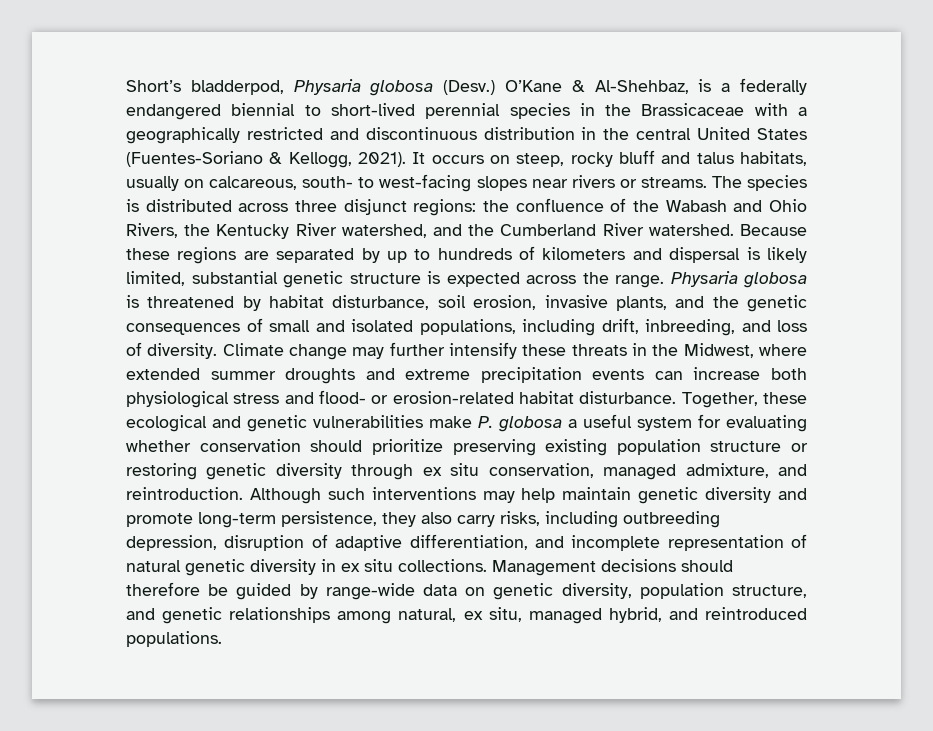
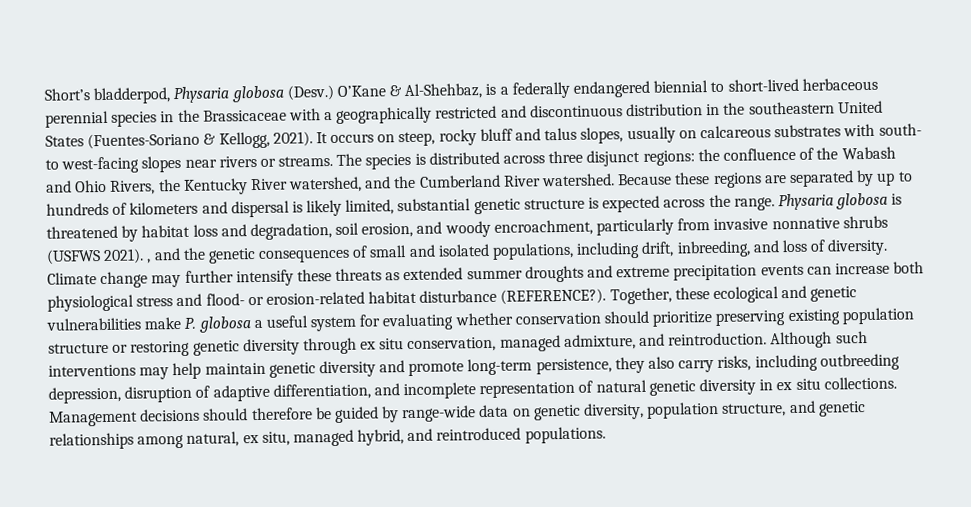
(415, 109) none -> [801,77,878,91] herbaceous
[636,128,692,140] central -> [748,101,835,115] southeastern
[740,151,807,166] habitats, -> [580,127,624,144] slopes,
[209,176,298,190] calcareous, -> [699,123,876,139] calcareous substrates with
[332,295,667,311] disturbance, soil erosion, invasive plants, -> [192,215,888,241] [46,248,152,265] loss and degradation, soil erosion, and woody encroachment, particularly from invasive nonnative shrubs (USFWS 2021). ,
[632,343,808,358] in the Midwest, where -> [385,272,401,281] as
[579,391,677,404] disturbance. -> [419,288,607,305] disturbance (REFERENCE?).

